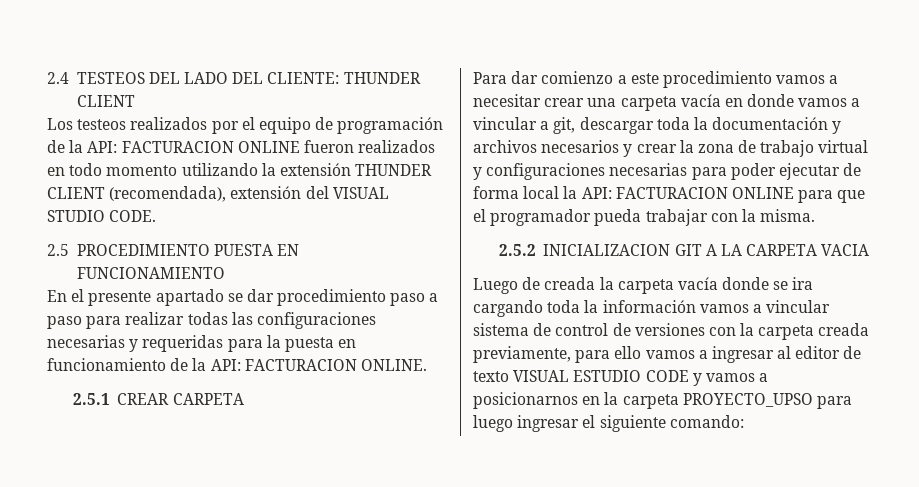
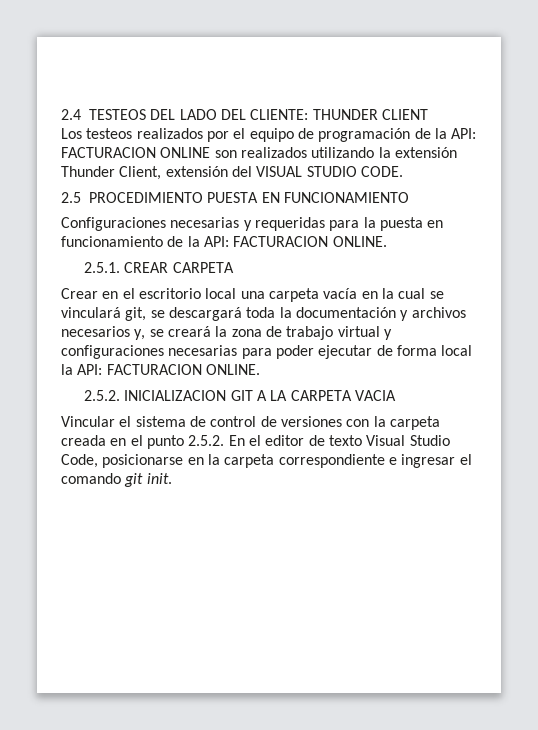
[303,140,436,153] [47,163,433,176] [47,186,227,202] fueron realizados en todo momento utilizando la extensión THUNDER CLIENT (recomendada), -> [214,147,457,158] [61,166,162,180] son realizados utilizando la extensión Thunder Client,
[47,289,439,306] [47,312,376,329] En el presente apartado se dar procedimiento paso a paso para realizar todas las configuraciones -> [61,217,166,231] Configuraciones
[72,393,110,405] 2.5.1 -> [83,262,120,273] 2.5.1.
[473,71,839,88] [473,94,861,111] [473,117,654,134] Para dar comienzo a este procedimiento vamos a necesitar crear una carpeta vacía en donde vamos a vincular a git, descargar -> [61,288,444,302] [61,307,242,321] Crear en el escritorio local una carpeta vacía en la cual se vinculará git, se descargará
[623,144,677,157] y crear -> [134,326,211,340] y, se creará
[731,187,866,203] [473,209,816,226] [498,244,536,256] ONLINE para que el programador pueda trabajar con la misma. // 2.5.2 -> [205,364,260,375] [83,390,120,401] ONLINE. // 2.5.2.
[473,277,814,294] [473,300,831,317] Luego de creada la carpeta vacía donde se ira cargando toda la información vamos a vincular -> [61,416,132,427] Vincular el
[473,346,862,363] [473,370,769,386] [473,392,852,409] [473,415,744,432] previamente, para ello vamos a ingresar al editor de texto VISUAL ESTUDIO CODE y vamos a posicionarnos en la carpeta PROYECTO_UPSO para luego ingresar el siguiente comando: -> [110,435,450,449] [61,454,472,468] [61,473,172,487] en el punto 2.5.2. En el editor de texto Visual Studio Code, posicionarse en la carpeta correspondiente e ingresar el comando git init.

